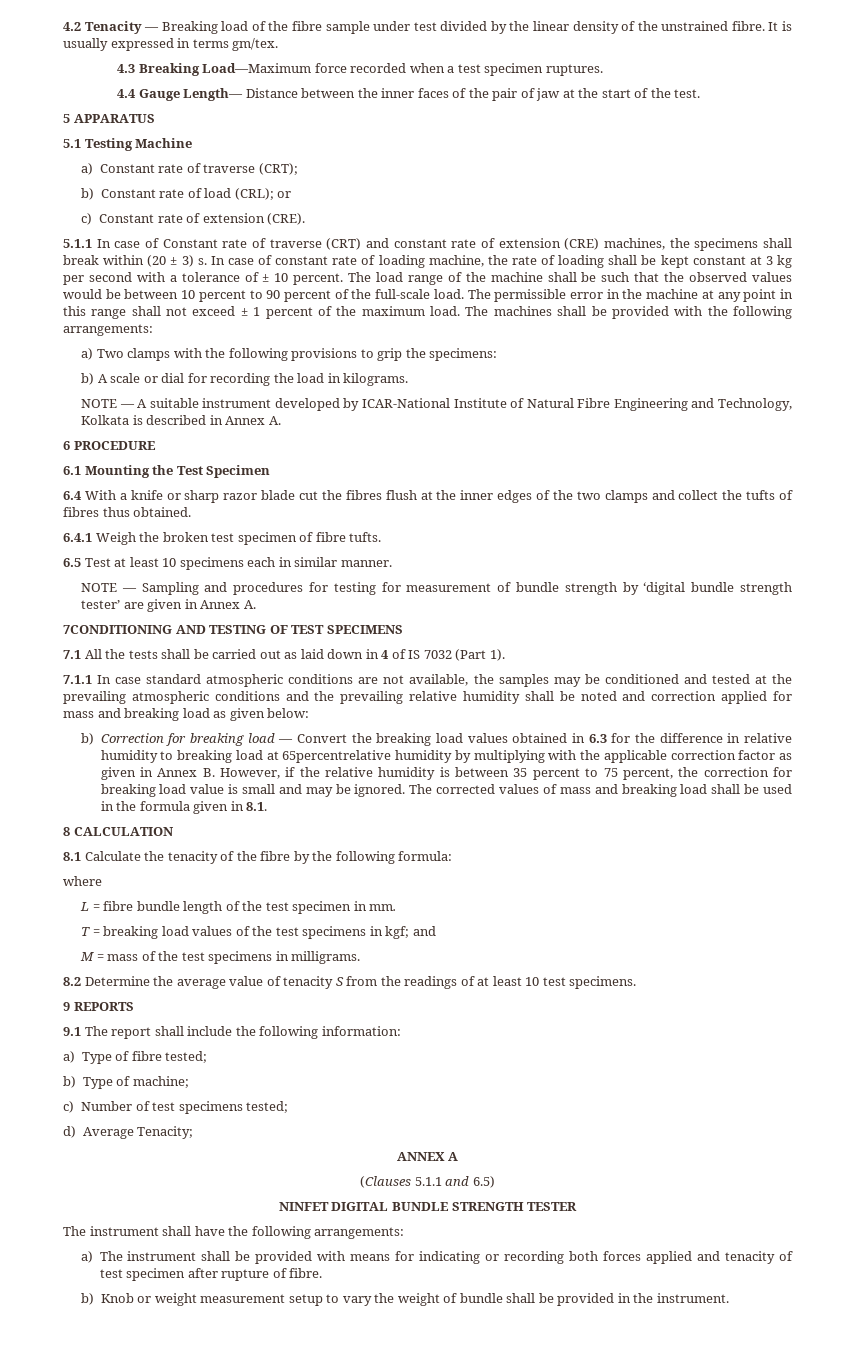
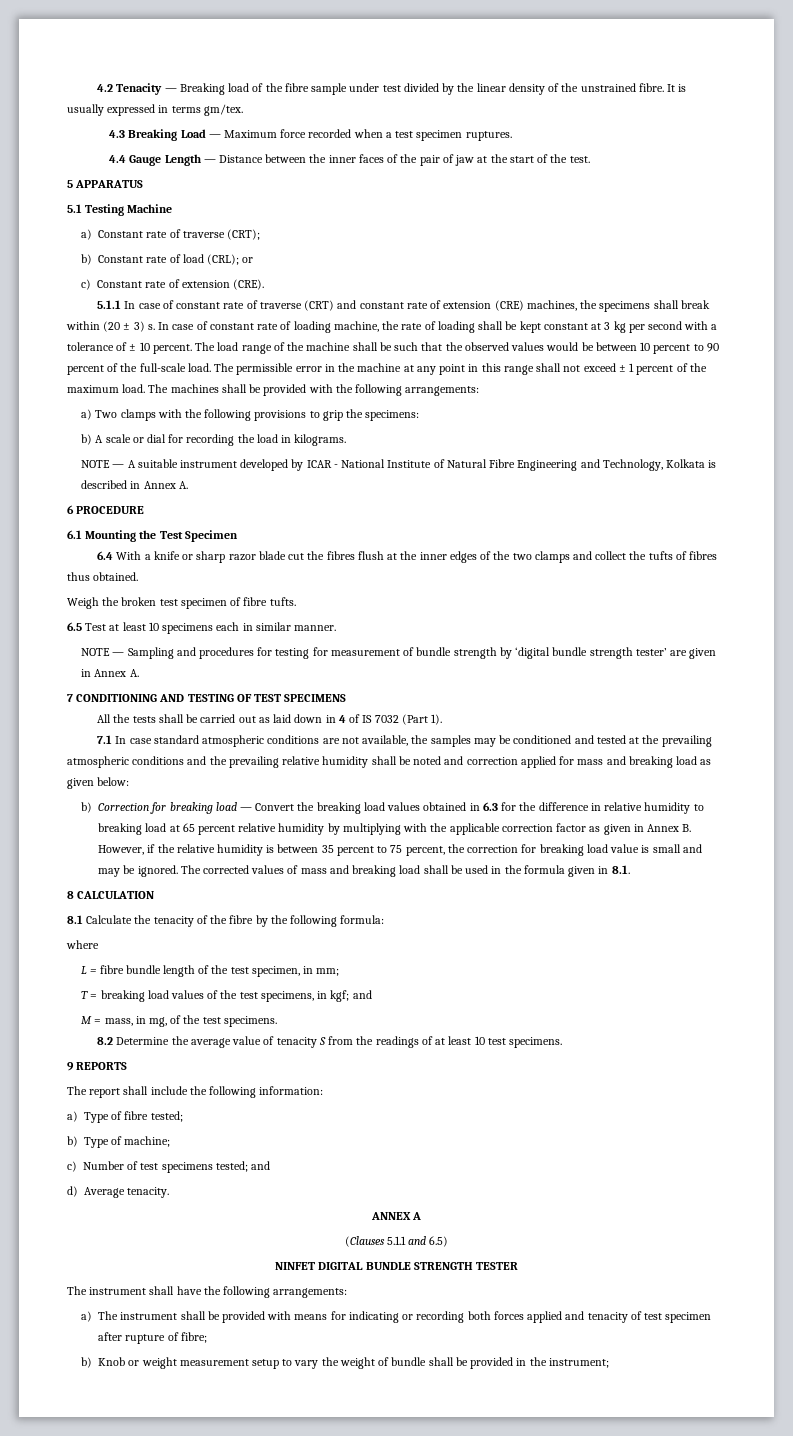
[202,63,312,73] Load—Maximum -> [180,129,277,138] Load — Maximum
[183,88,244,101] Length— -> [164,154,216,166] Length —
[162,239,218,248] Constant -> [176,302,221,309] constant
[362,398,451,408] ICAR-National -> [306,459,386,468] ICAR - National
[63,533,92,542] 6.4.1 -> (139, 576) none
[63,625,172,634] 7CONDITIONING -> [67,694,158,702] 7 CONDITIONING
[63,650,81,659] 7.1 -> (347, 698) none
[63,675,92,684] 7.1.1 -> [97,735,113,744] 7.1
[282,750,392,763] 65percentrelative -> [182,823,277,835] 65 percent relative
[292,901,397,914] specimen in mm. -> [251,966,340,977] specimen, in mm;
[302,926,367,939] specimens -> [260,991,314,1002] specimens,
[107,951,361,964] mass of the test specimens in milligrams. -> [104,1015,277,1027] mass, in mg, of the test specimens.
[63,1027,81,1036] 9.1 -> (128, 1066) none
(289, 1107) none -> [251,1161,271,1170] and
[137,1126,194,1139] Tenacity; -> [127,1187,170,1198] tenacity.
[289,1268,323,1278] fibre. -> [180,1332,207,1343] fibre;
[656,1293,729,1303] instrument. -> [548,1358,609,1368] instrument;

